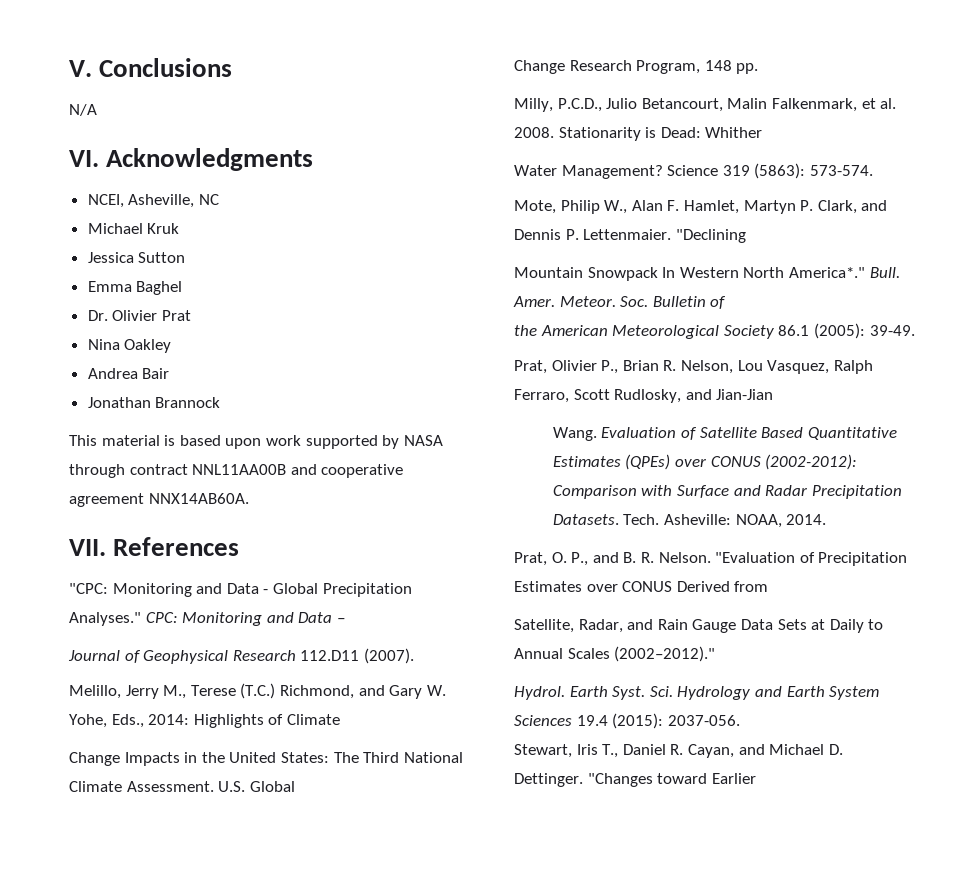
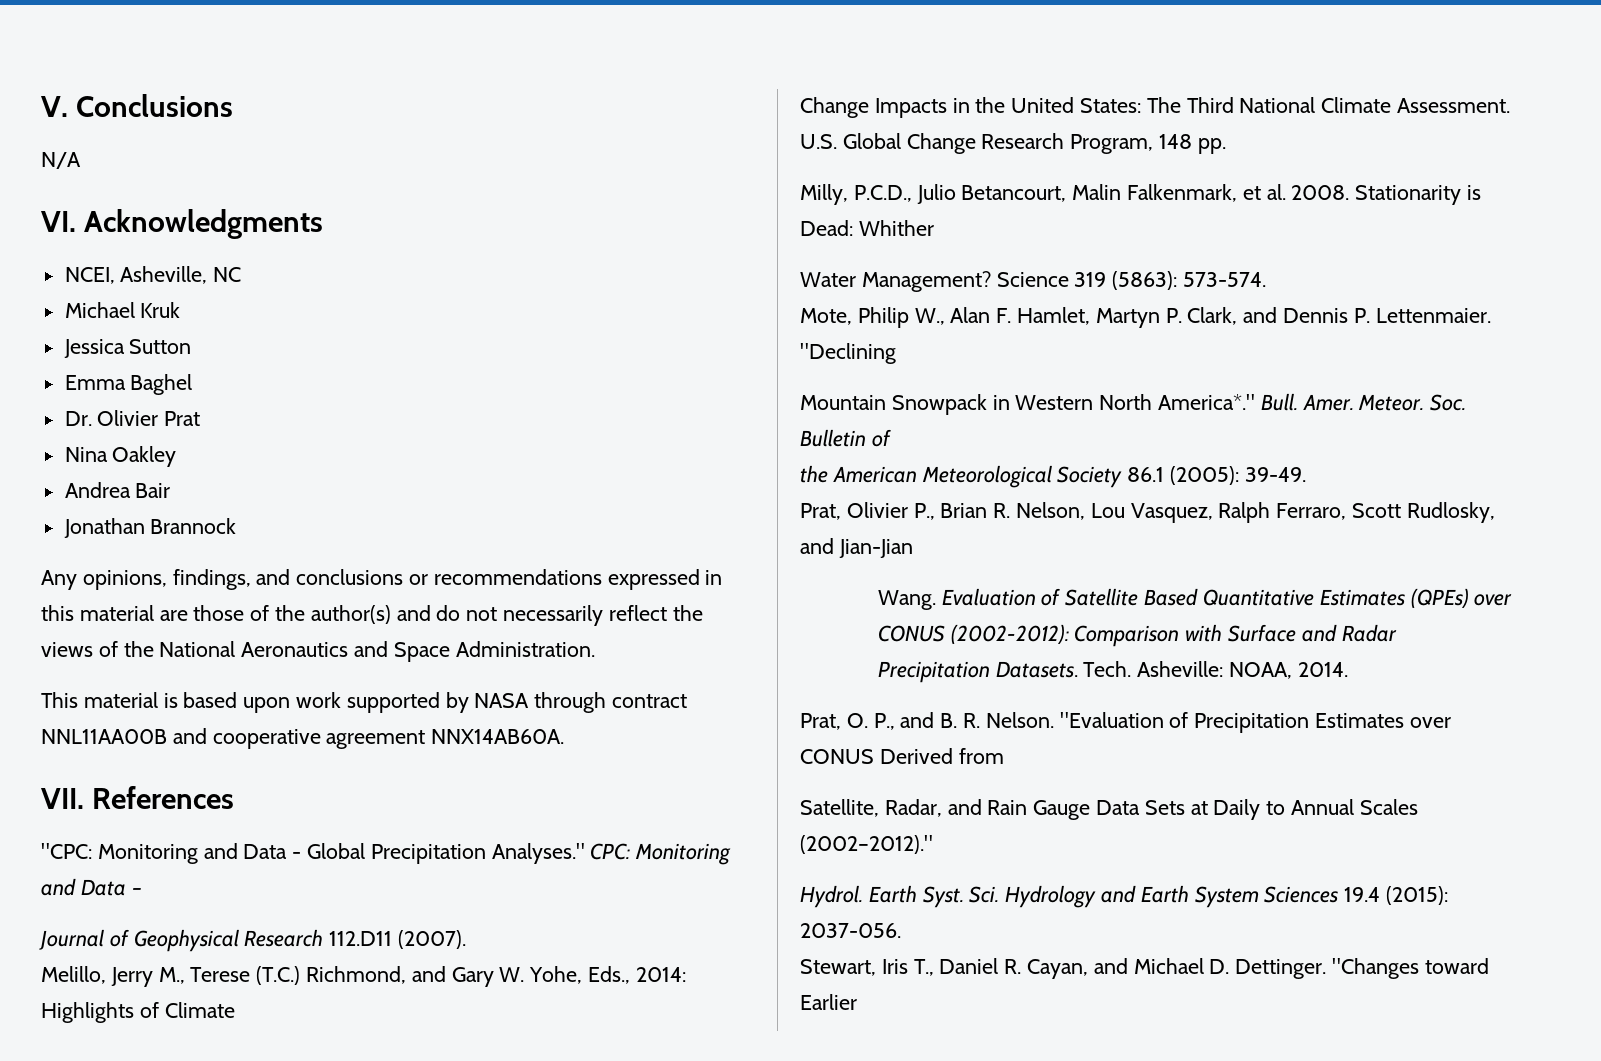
(221, 402) none -> [41,569,723,590] [41,605,703,626] [41,641,595,662] // Any opinions, findings, and conclusions or recommendations expressed in this material are those of the author(s) and do not necessarily reflect the views of the National Aeronautics and Space Administration.
(295, 786) // -> (901, 141) none
[662,267,676,278] In -> [992,395,1010,410] in

